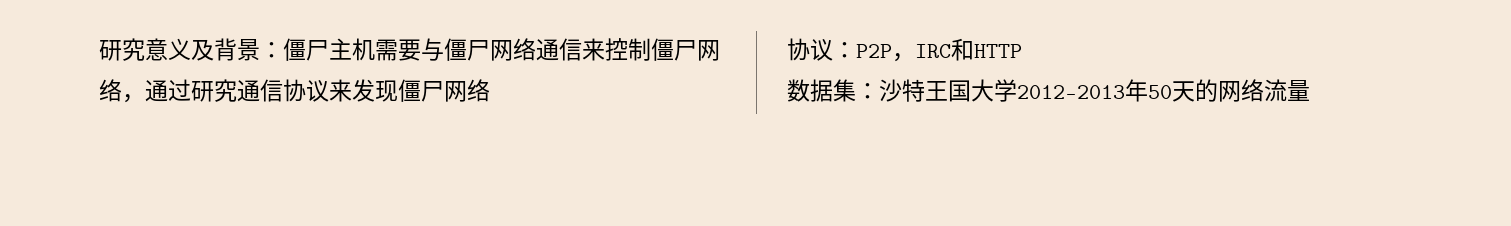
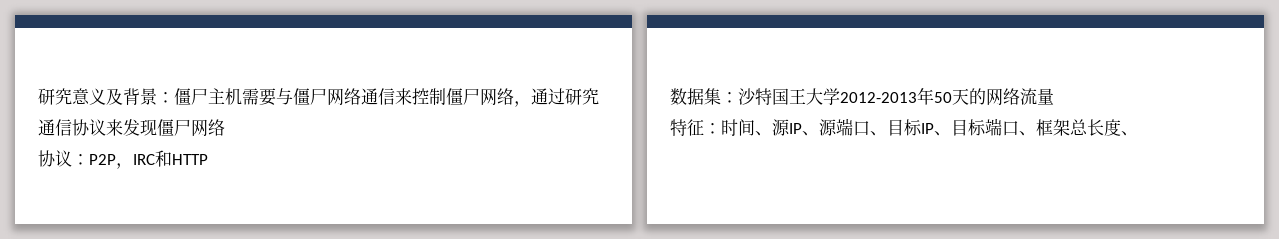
[925,80,971,102] 王国 -> [772,88,806,105] 国王
(1310, 90) none -> [670,118,1138,137] // 特征：时间、源IP、源端口、目标IP、目标端口、框架总长度、

